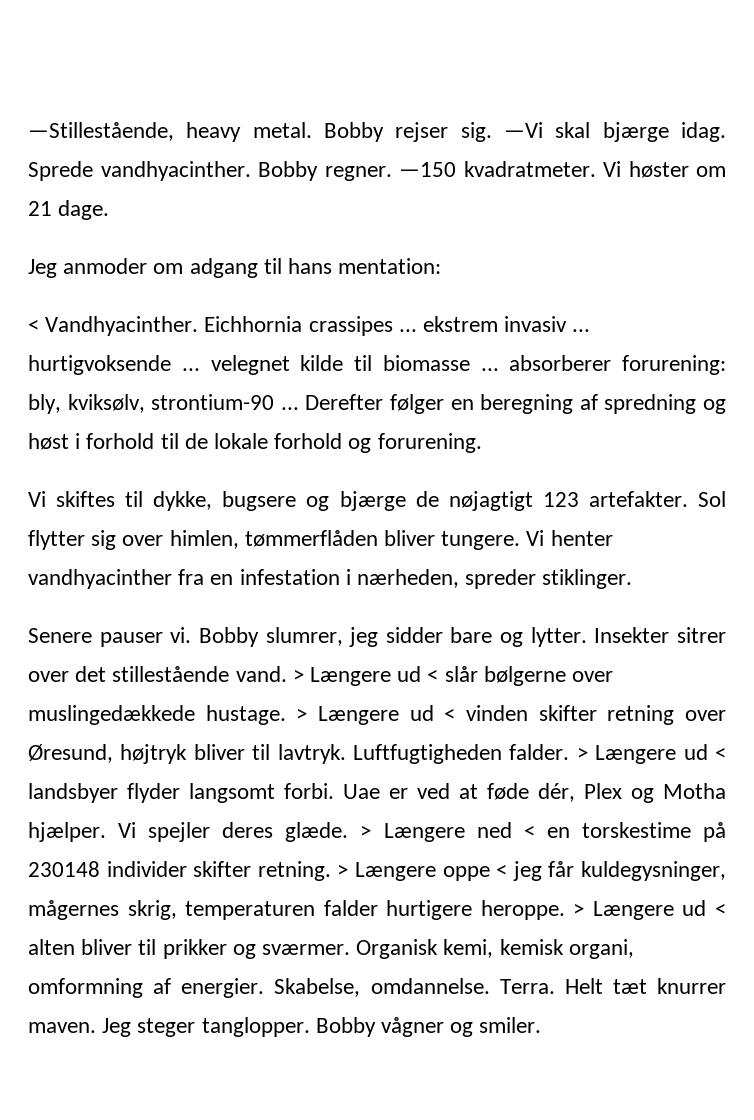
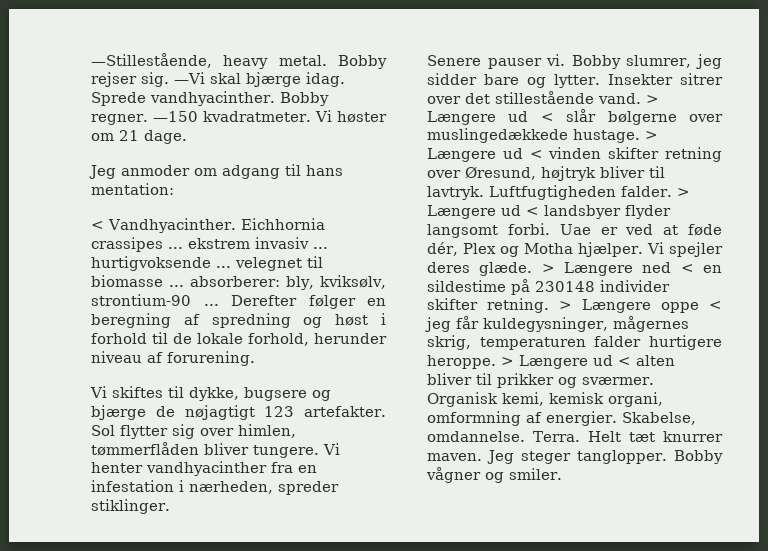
[300,355,344,371] kilde -> (302, 264) none
[509,355,726,375] absorberer forurening: -> [190,276,281,287] absorberer:
[274,433,372,453] forhold og -> [248,333,387,346] [91,351,163,363] forhold, herunder niveau af
[581,822,691,838] torskestime -> [427,280,506,292] sildestime

